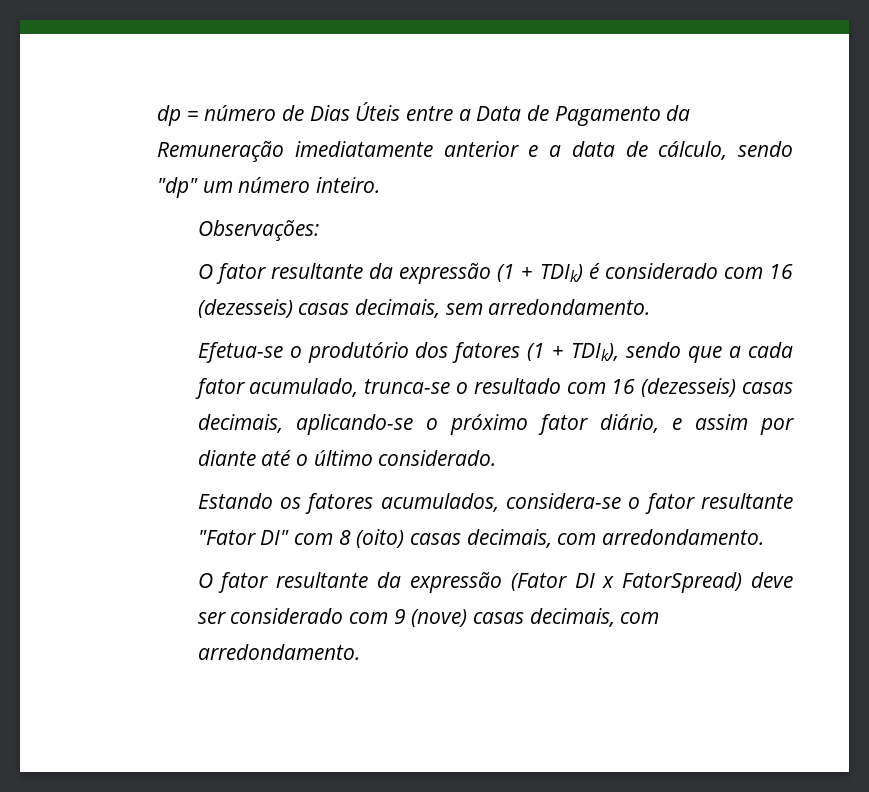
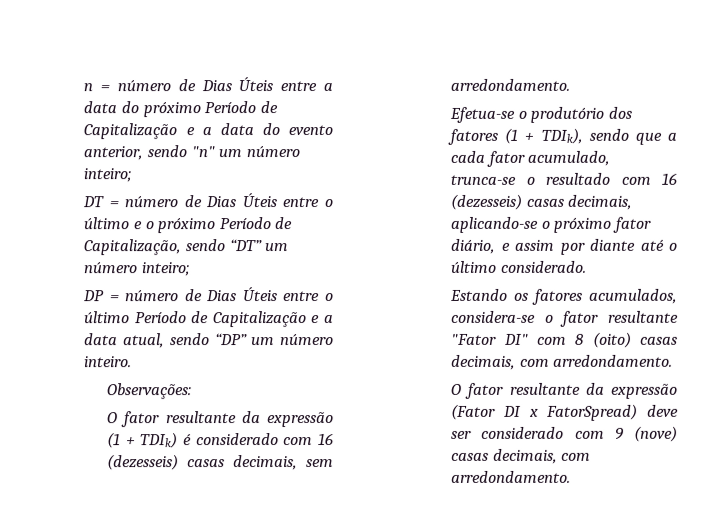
[157,105,182,126] dp -> [83,83,94,92] n
[476,105,691,126] [157,141,793,162] [157,177,199,198] Data de Pagamento da Remuneração imediatamente anterior e a data de cálculo, sendo "dp" -> [83,101,278,118] [83,123,333,140] [83,145,300,161] [83,168,133,183] [82,193,333,208] [83,217,293,234] [83,239,289,256] [84,262,192,277] [83,287,334,302] [84,311,334,328] [84,333,248,349] data do próximo Período de Capitalização e a data do evento anterior, sendo "n" um número inteiro; // DT = número de Dias Úteis entre o último e o próximo Período de Capitalização, sendo “DT” um número inteiro; // DP = número de Dias Úteis entre o último Período de Capitalização e a data atual, sendo “DP”

